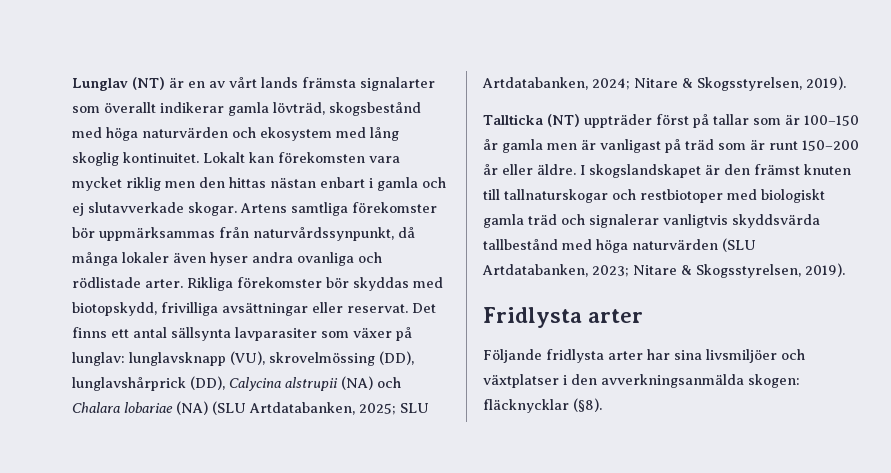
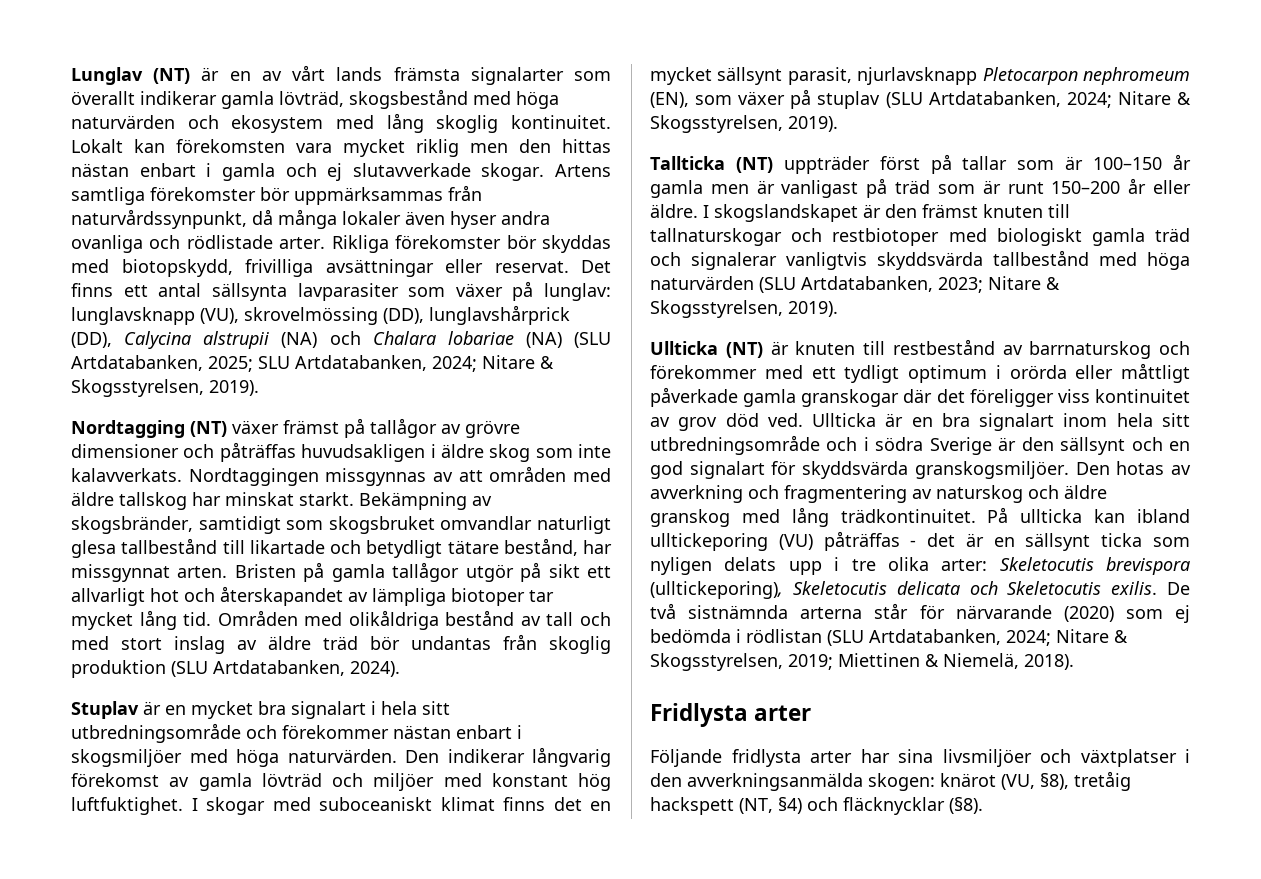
(846, 83) none -> [71,418,520,438] [71,442,611,462] [71,466,612,486] [71,492,492,510] [71,516,611,534] [71,538,612,558] [71,562,612,582] [71,586,554,606] [71,610,611,630] [71,634,611,654] [71,660,400,678] [71,701,450,719] [71,723,522,743] [71,747,611,767] [71,773,611,791] [71,797,611,815] [650,67,1190,85] [650,89,1191,109] [650,115,838,133] // Nordtagging (NT) växer främst på tallågor av grövre dimensioner och påträffas huvudsakligen i äldre skog som inte kalavverkats. Nordtaggingen missgynnas av att områden med äldre tallskog har minskat starkt. Bekämpning av skogsbränder, samtidigt som skogsbruket omvandlar naturligt glesa tallbestånd till likartade och betydligt tätare bestånd, har missgynnat arten. Bristen på gamla tallågor utgör på sikt ett allvarligt hot och återskapandet av lämpliga biotoper tar mycket lång tid. Områden med olikåldriga bestånd av tall och med stort inslag av äldre träd bör undantas från skoglig produktion (SLU Artdatabanken, 2024). // Stuplav är en mycket bra signalart i hela sitt utbredningsområde och förekommer nästan enbart i skogsmiljöer med höga naturvärden. Den indikerar långvarig förekomst av gamla lövträd och miljöer med konstant hög luftfuktighet. I skogar med suboceaniskt klimat finns det en mycket sällsynt parasit, njurlavsknapp Pletocarpon nephromeum (EN), som växer på stuplav (SLU Artdatabanken, 2024; Nitare & Skogsstyrelsen, 2019).
(845, 270) none -> [650,339,1190,359] [650,363,1190,383] [650,387,1190,407] [650,413,1190,431] [650,435,1190,455] [650,461,1191,479] [650,485,1107,503] [650,507,1190,527] [650,531,1190,551] [650,557,1190,575] [650,581,1190,599] [650,603,1190,623] [650,629,1128,646] [650,653,1074,671] // Ullticka (NT) är knuten till restbestånd av barrnaturskog och förekommer med ett tydligt optimum i orörda eller måttligt påverkade gamla granskogar där det föreligger viss kontinuitet av grov död ved. Ullticka är en bra signalart inom hela sitt utbredningsområde och i södra Sverige är den sällsynt och en god signalart för skyddsvärda granskogsmiljöer. Den hotas av avverkning och fragmentering av naturskog och äldre granskog med lång trädkontinuitet. På ullticka kan ibland ulltickeporing (VU) påträffas - det är en sällsynt ticka som nyligen delats upp i tre olika arter: Skeletocutis brevispora (ulltickeporing), Skeletocutis delicata och Skeletocutis exilis. De två sistnämnda arterna står för närvarande (2020) som ej bedömda i rödlistan (SLU Artdatabanken, 2024; Nitare & Skogsstyrelsen, 2019; Miettinen & Niemelä, 2018).
(800, 381) none -> [940,771,1131,791] [650,797,838,815] knärot (VU, §8), tretåig hackspett (NT, §4) och

